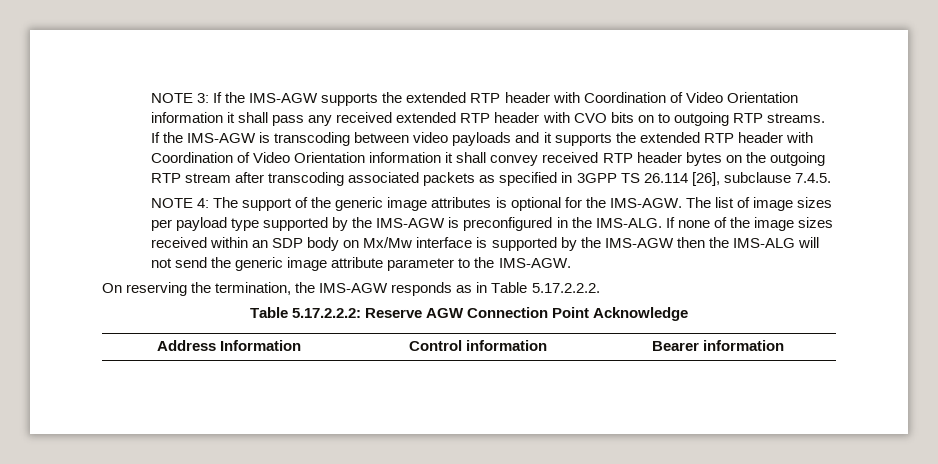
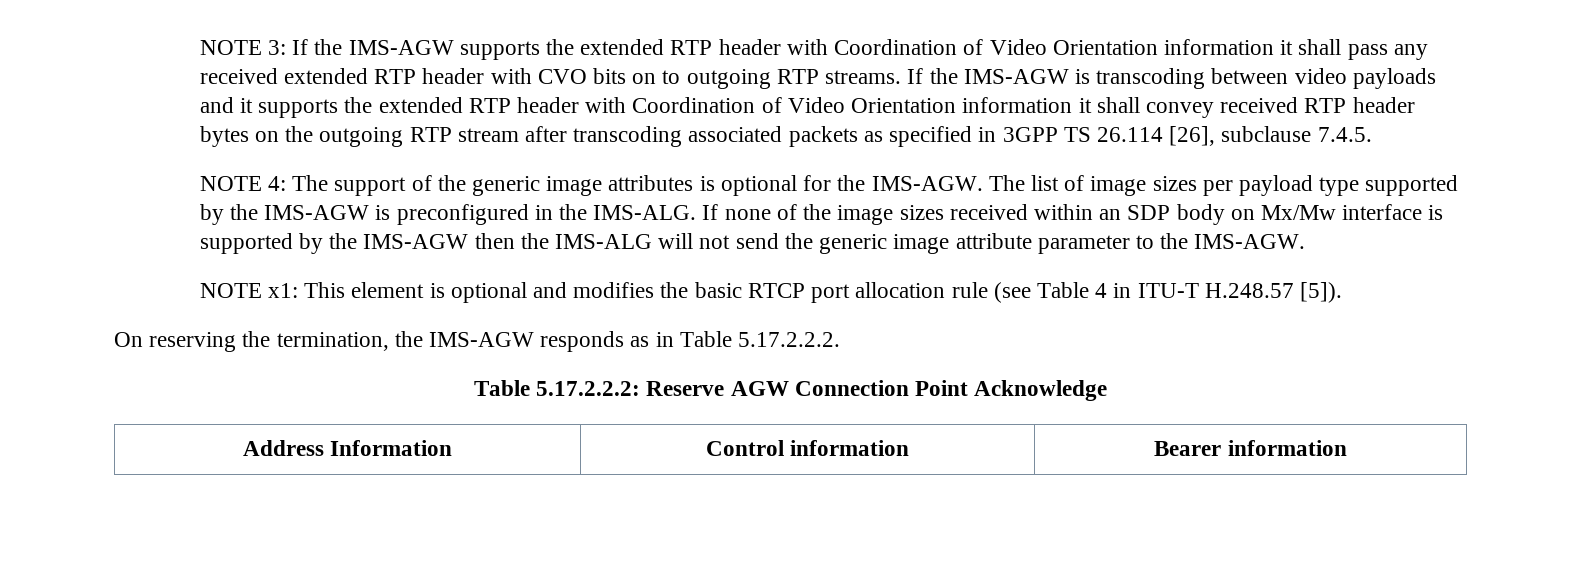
(571, 263) none -> [199,282,1342,303] // NOTE x1: This element is optional and modifies the basic RTCP port allocation rule (see Table 4 in ITU-T H.248.57 [5]).

